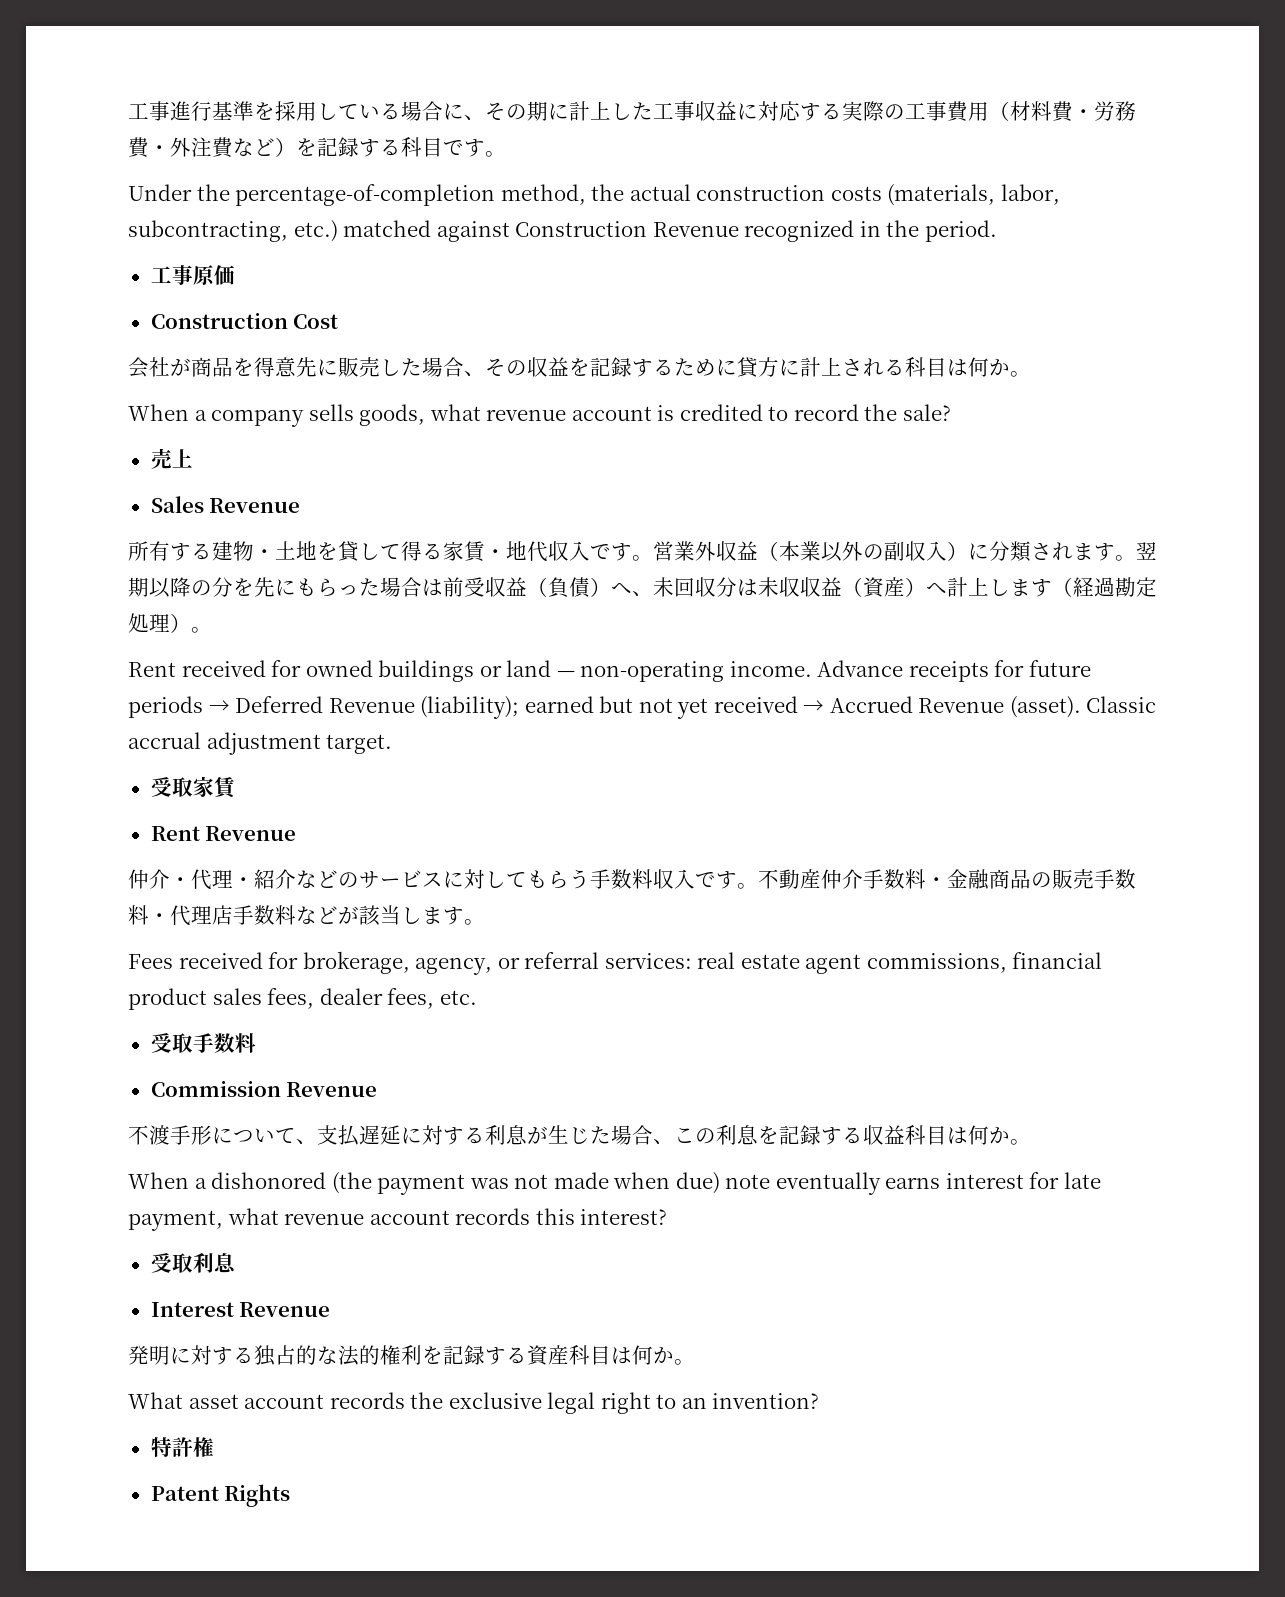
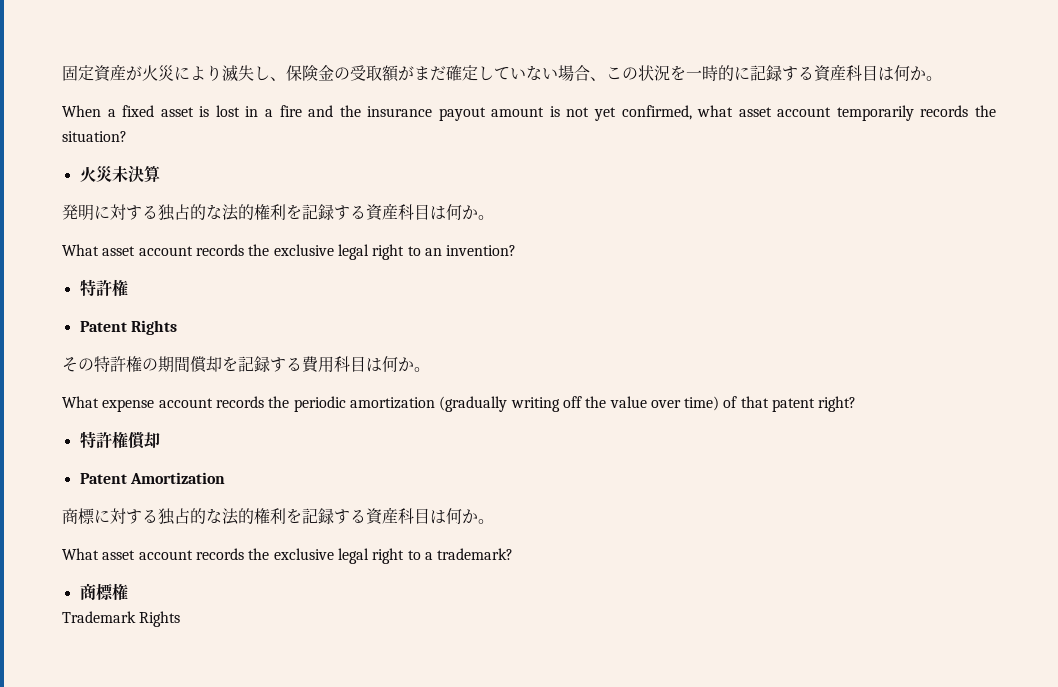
[128,101,1136,122] [128,137,506,158] [128,184,1060,206] [128,220,997,242] [150,265,235,285] [150,313,339,329] [128,357,1031,378] [128,404,951,427] [150,448,193,469] [150,496,301,513] [128,541,1157,562] [128,577,1157,598] [128,613,212,633] [128,660,1091,682] [128,696,1157,719] [128,732,393,755] [150,776,237,799] [150,826,297,841] [128,869,1136,890] [128,905,485,926] [128,951,1103,975] [128,988,477,1010] [150,1033,256,1053] [150,1081,378,1097] [128,1125,1031,1146] [128,1172,1102,1195] [128,1208,668,1231] [150,1252,236,1273] [150,1302,331,1317] 工事進行基準を採用している場合に、その期に計上した工事収益に対応する実際の工事費用（材料費・労務費・外注費など）を記録する科目です。 // Under the percentage-of-completion method, the actual construction costs (materials, labor, subcontracting, etc.) matched against Construction Revenue recognized in the period. // 工事原価 // Construction Cost // 会社が商品を得意先に販売した場合、その収益を記録するために貸方に計上される科目は何か。 // When a company sells goods, what revenue account is credited to record the sale? // 売上 // Sales Revenue // 所有する建物・土地を貸して得る家賃・地代収入です。営業外収益（本業以外の副収入）に分類されます。翌期以降の分を先にもらった場合は前受収益（負債）へ、未回収分は未収収益（資産）へ計上します（経過勘定処理）。 // Rent received for owned buildings or land — non-operating income. Advance receipts for future periods → Deferred Revenue (liability); earned but not yet received → Accrued Revenue (asset). Classic accrual adjustment target. // 受取家賃 // Rent Revenue // 仲介・代理・紹介などのサービスに対してもらう手数料収入です。不動産仲介手数料・金融商品の販売手数料・代理店手数料などが該当します。 // Fees received for brokerage, agency, or referral services: real estate agent commissions, financial product sales fees, dealer fees, etc. // 受取手数料 // Commission Revenue // 不渡手形について、支払遅延に対する利息が生じた場合、この利息を記録する収益科目は何か。 // When a dishonored (the payment was not made when due) note eventually earns interest for late payment, what revenue account records this interest? // 受取利息 // Interest Revenue -> [62,64,942,82] [62,105,997,121] [62,131,127,142] [79,165,160,182] 固定資産が火災により滅失し、保険金の受取額がまだ確定していない場合、この状況を一時的に記録する資産科目は何か。 // When a fixed asset is lost in a fire and the insurance payout amount is not yet confirmed, what asset account temporarily records the situation? // 火災未決算
(291, 1495) none -> [62,356,430,373] [62,396,857,412] [79,431,160,450] [79,472,225,484] [62,507,494,525] [62,548,514,564] [79,583,128,601] [62,611,181,627] // その特許権の期間償却を記録する費用科目は何か。 // What expense account records the periodic amortization (gradually writing off the value over time) of that patent right? // 特許権償却 // Patent Amortization // 商標に対する独占的な法的権利を記録する資産科目は何か。 // What asset account records the exclusive legal right to a trademark? // 商標権 // Trademark Rights

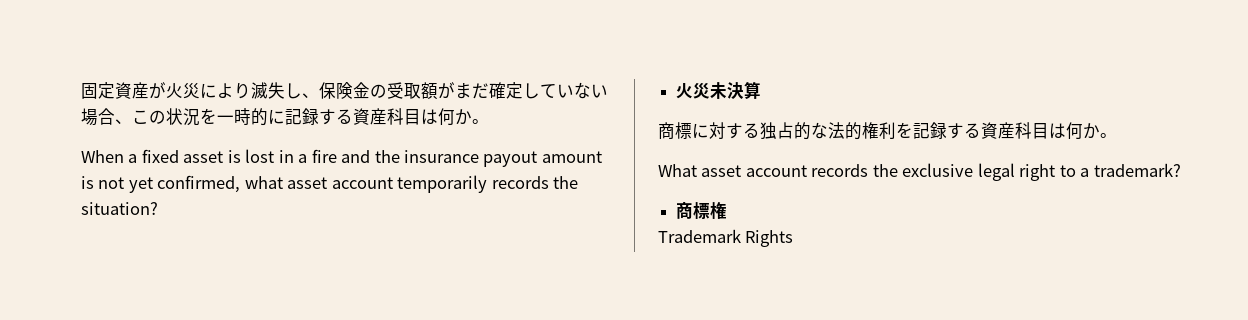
[62,203,494,221] [62,244,517,260] [79,279,128,297] [79,320,177,335] [62,356,430,373] [62,396,857,412] [79,431,160,450] [79,472,225,484] // 発明に対する独占的な法的権利を記録する資産科目は何か。 // What asset account records the exclusive legal right to an invention? // 特許権 // Patent Rights // その特許権の期間償却を記録する費用科目は何か。 // What expense account records the periodic amortization (gradually writing off the value over time) of that patent right? // 特許権償却 // Patent Amortization -> (762, 90) none

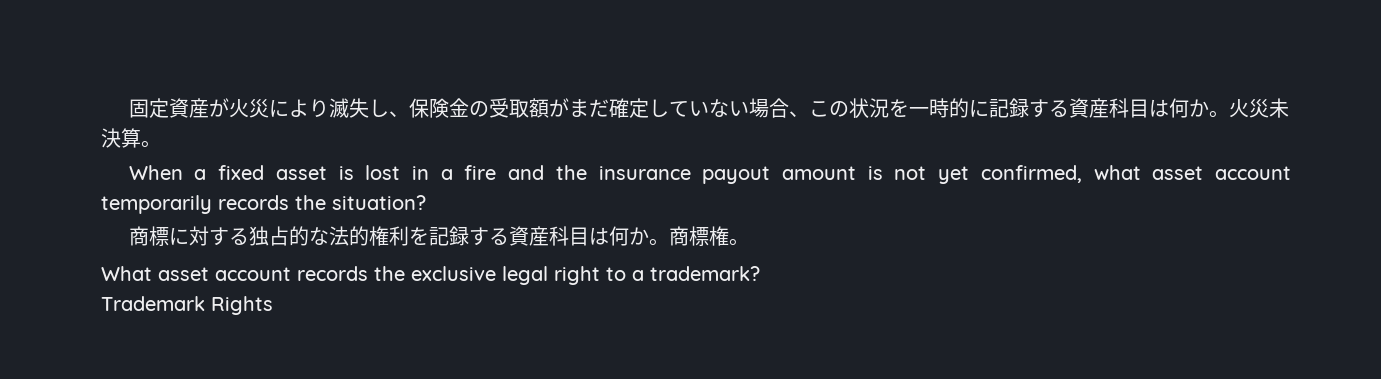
(489, 121) none -> [1228,98,1289,118] [101,128,161,148] 火災未決算。
[676,81,762,100] // 火災未決算 -> (426, 202) none
(1117, 135) none -> [668,226,749,246] 商標権。
[676,201,728,219] // 商標権 -> (760, 273) none

